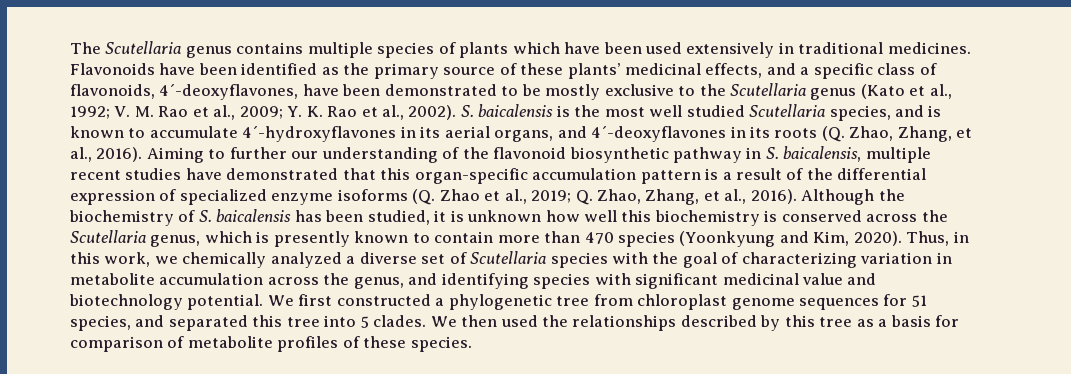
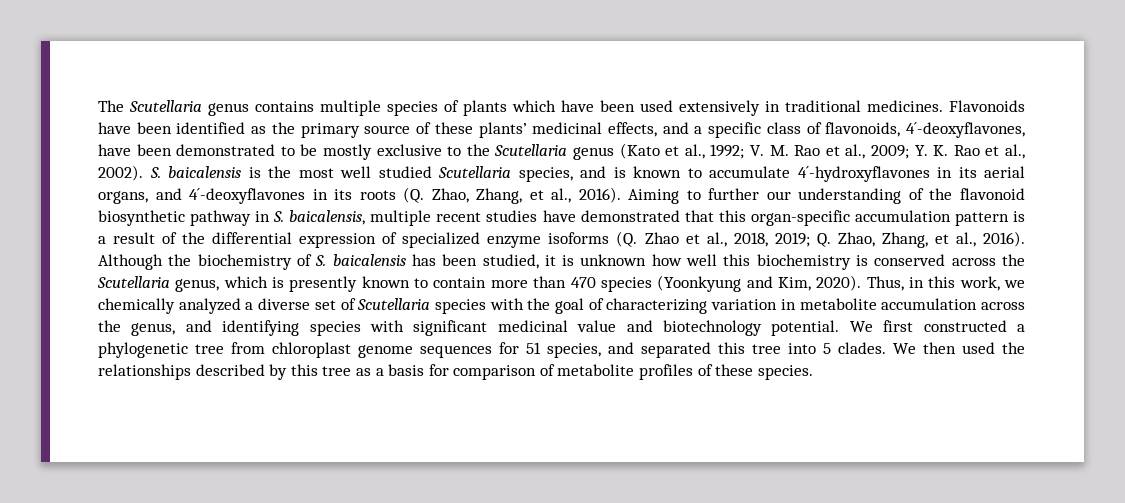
(527, 196) none -> [733,232,768,247] 2018,

